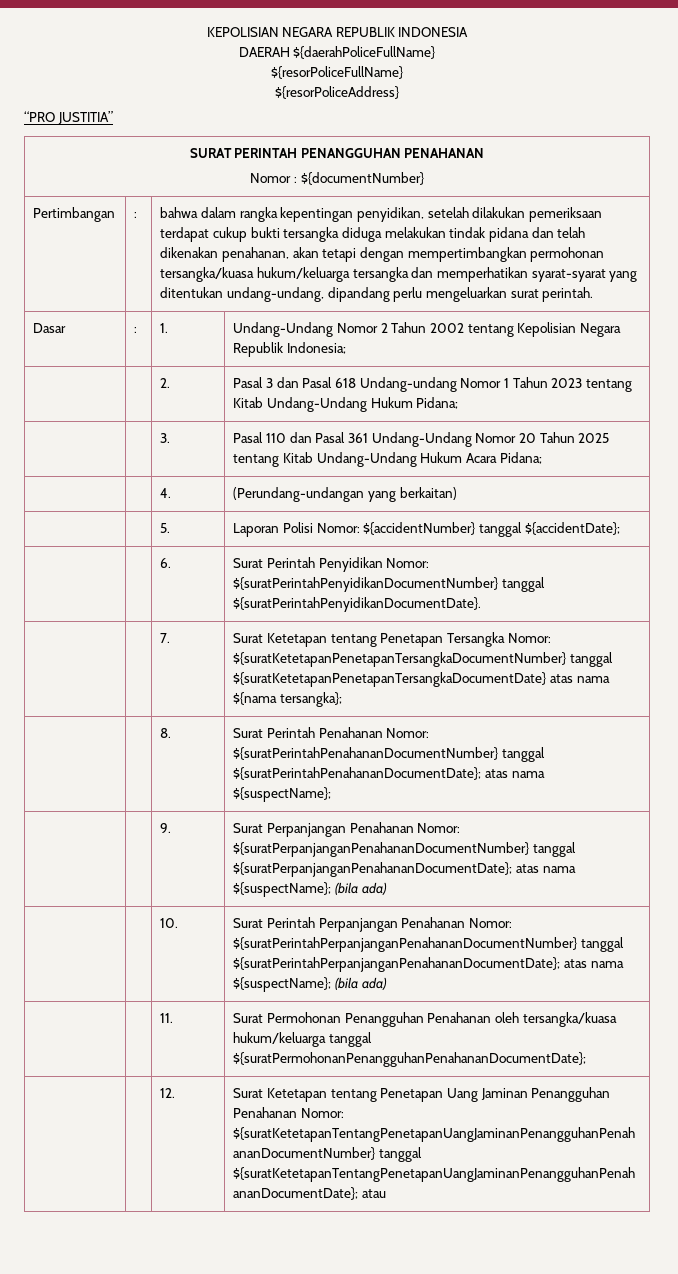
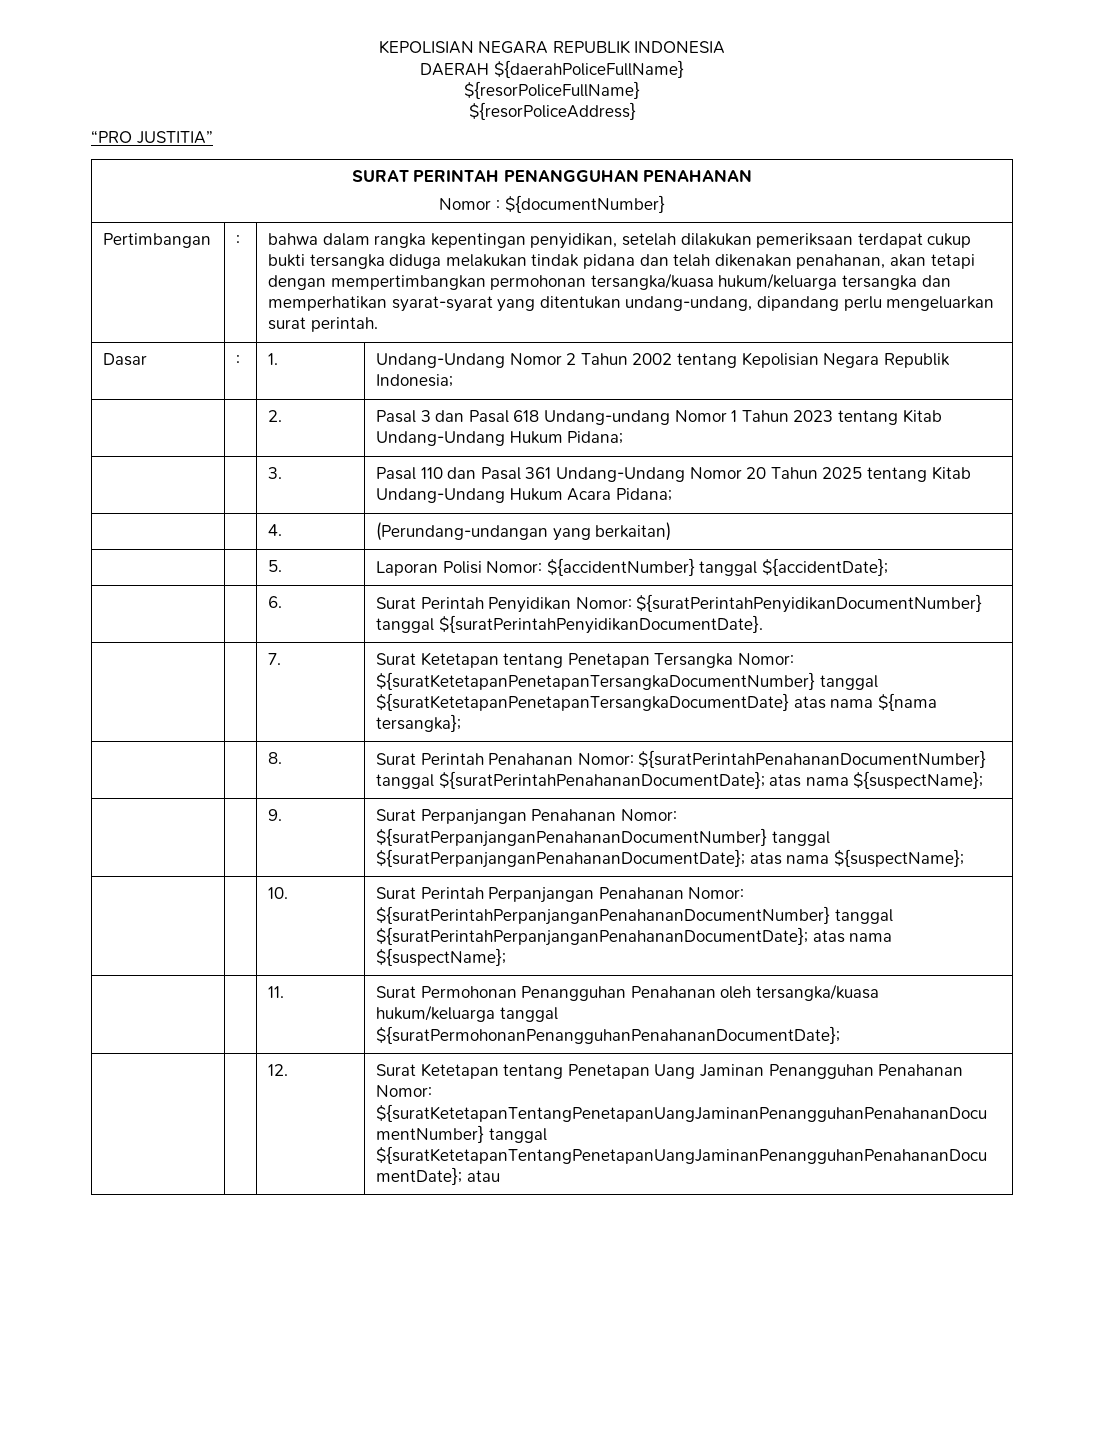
[335,882,387,895] (bila ada) -> (964, 858) none
[335,977,387,990] (bila ada) -> (507, 957) none

